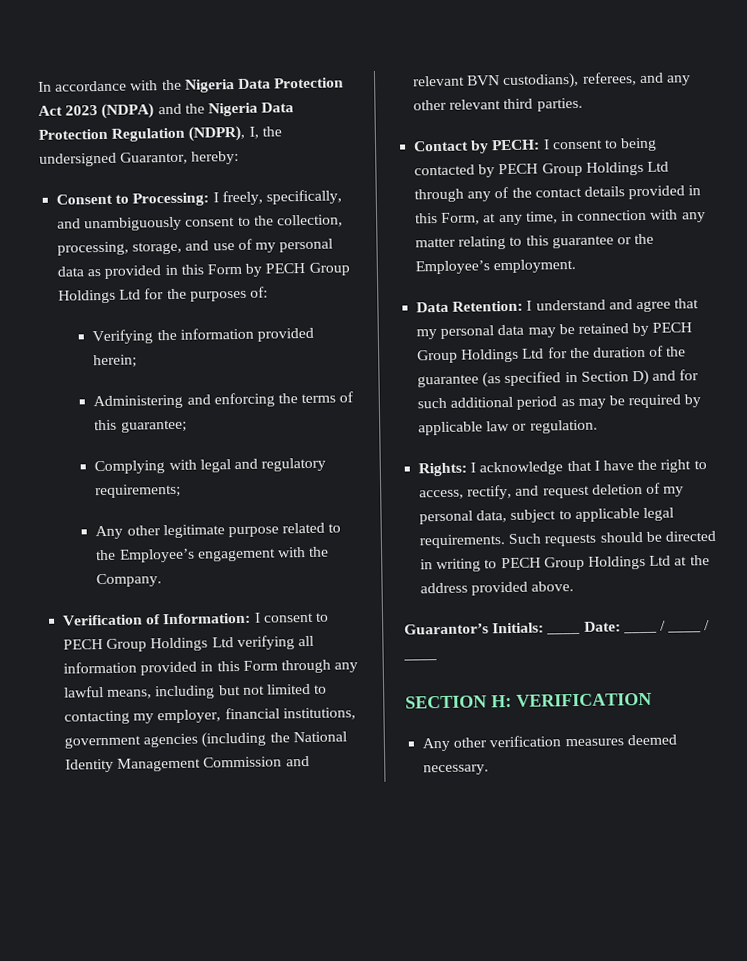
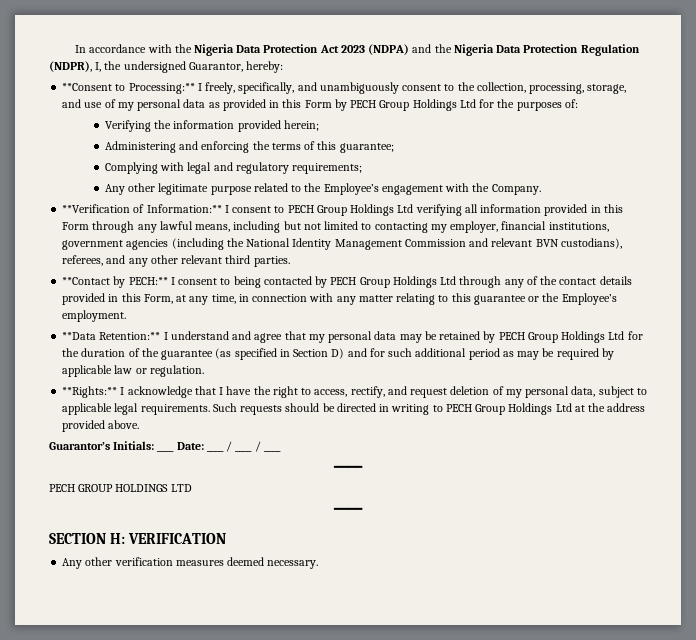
[56,192,210,207] Consent to Processing: -> [62,83,195,94] **Consent to Processing:**
[62,612,252,626] Verification of Information: -> [62,204,222,213] **Verification of Information:**
[413,139,541,154] Contact by PECH: -> [62,276,168,288] **Contact by PECH:**
[416,300,524,313] Data Retention: -> [62,332,161,340] **Data Retention:**
[418,462,468,477] Rights: -> [62,386,118,398] **Rights:**
(437, 659) none -> [333,465,363,471] [49,484,192,492] [333,507,363,513] // ━━━━ // PECH GROUP HOLDINGS LTD // ━━━━

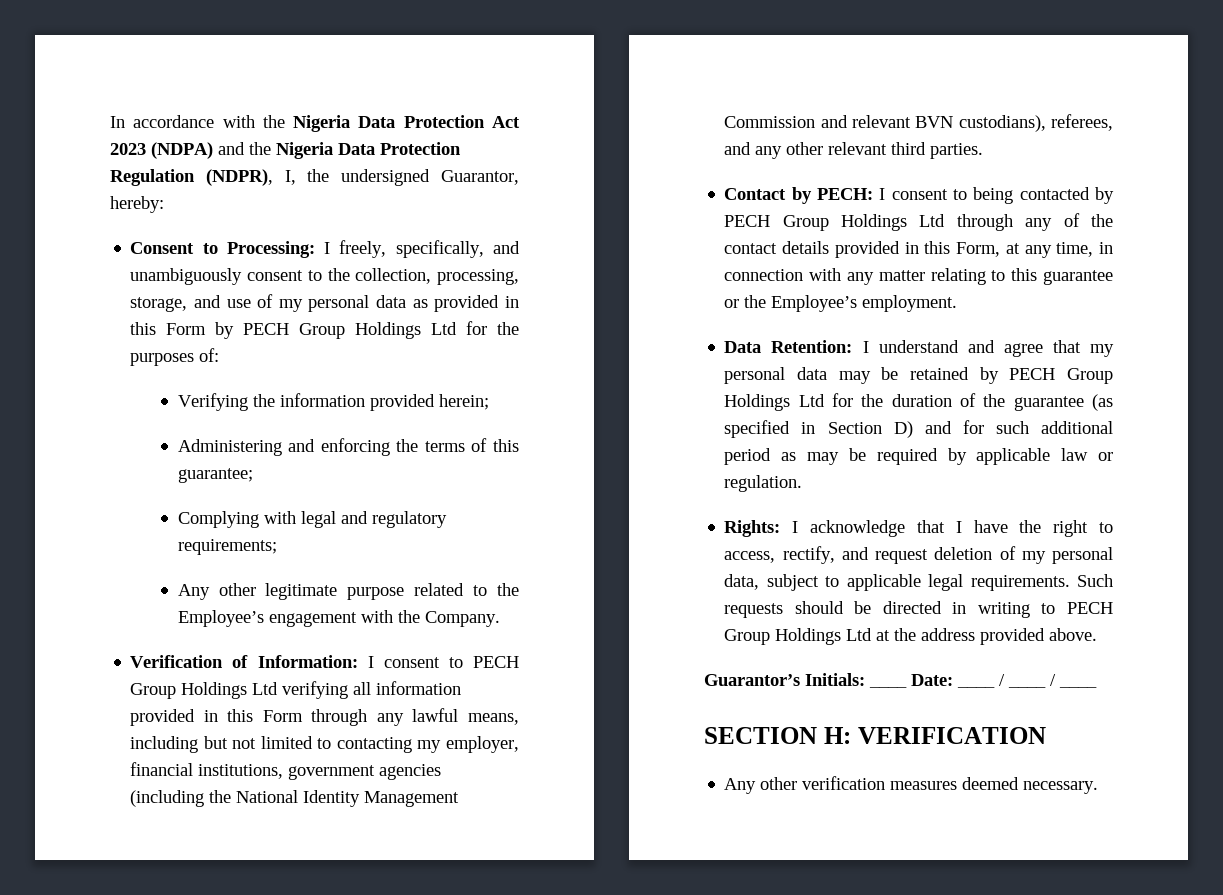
[62,83,195,94] **Consent to Processing:** -> [130,241,315,258] Consent to Processing:
[62,204,222,213] **Verification of Information:** -> [130,655,358,668] Verification of Information:
[62,276,168,288] **Contact by PECH:** -> [724,187,874,204] Contact by PECH:
[62,332,161,340] **Data Retention:** -> [724,340,853,353] Data Retention:
[62,386,118,398] **Rights:** -> [724,520,781,537] Rights:
[333,465,363,471] [49,484,192,492] [333,507,363,513] // ━━━━ // PECH GROUP HOLDINGS LTD // ━━━━ -> (1097, 687) none

